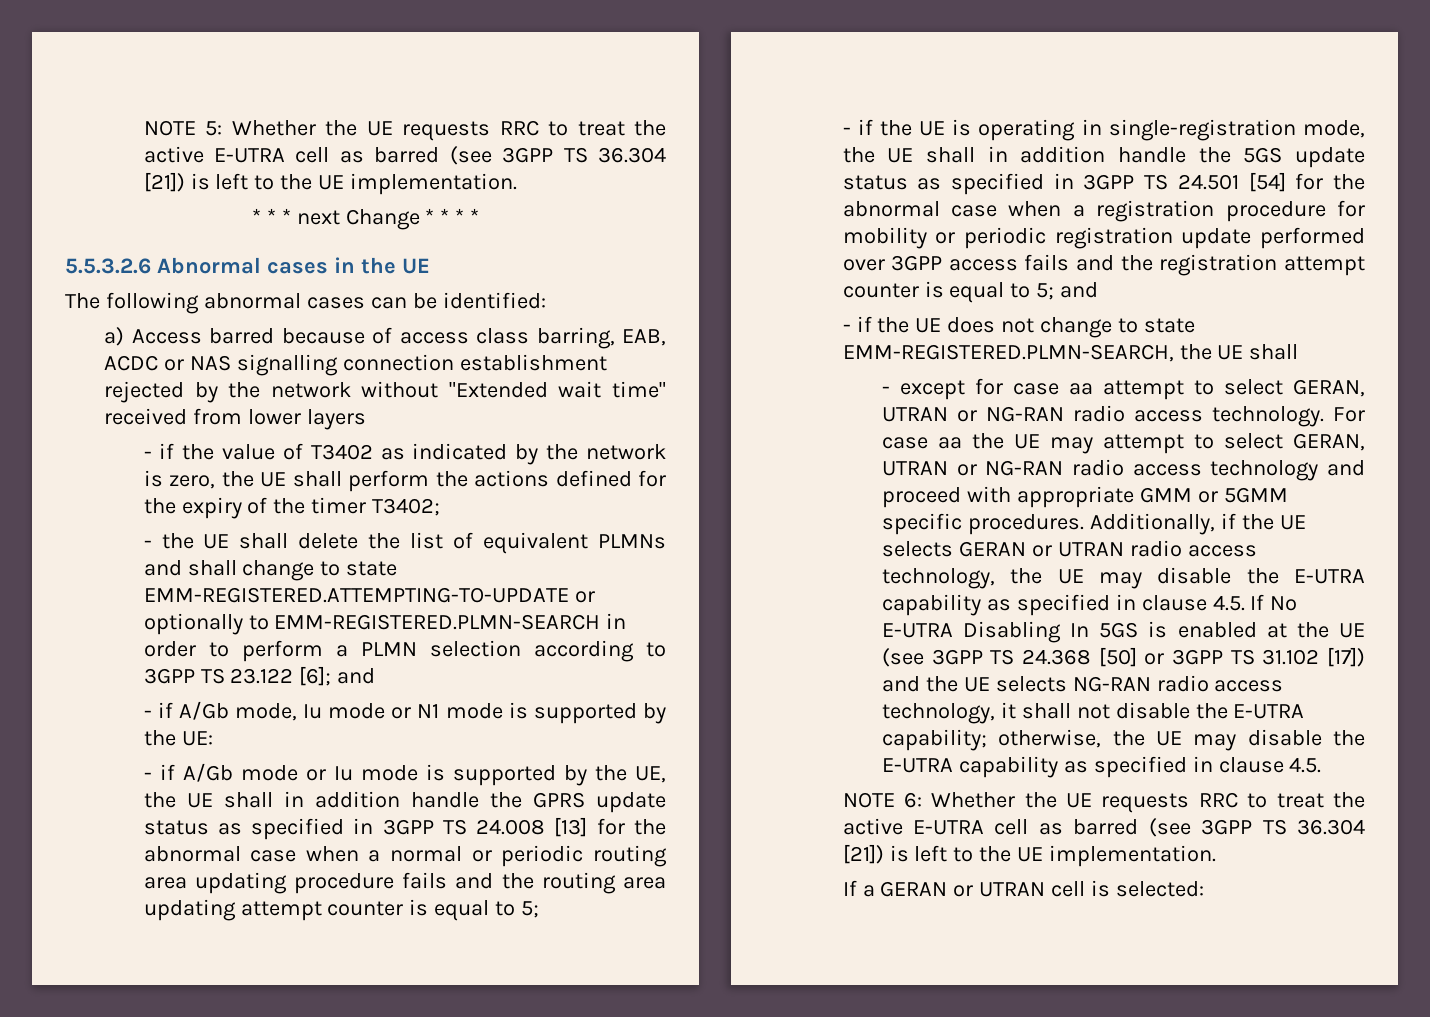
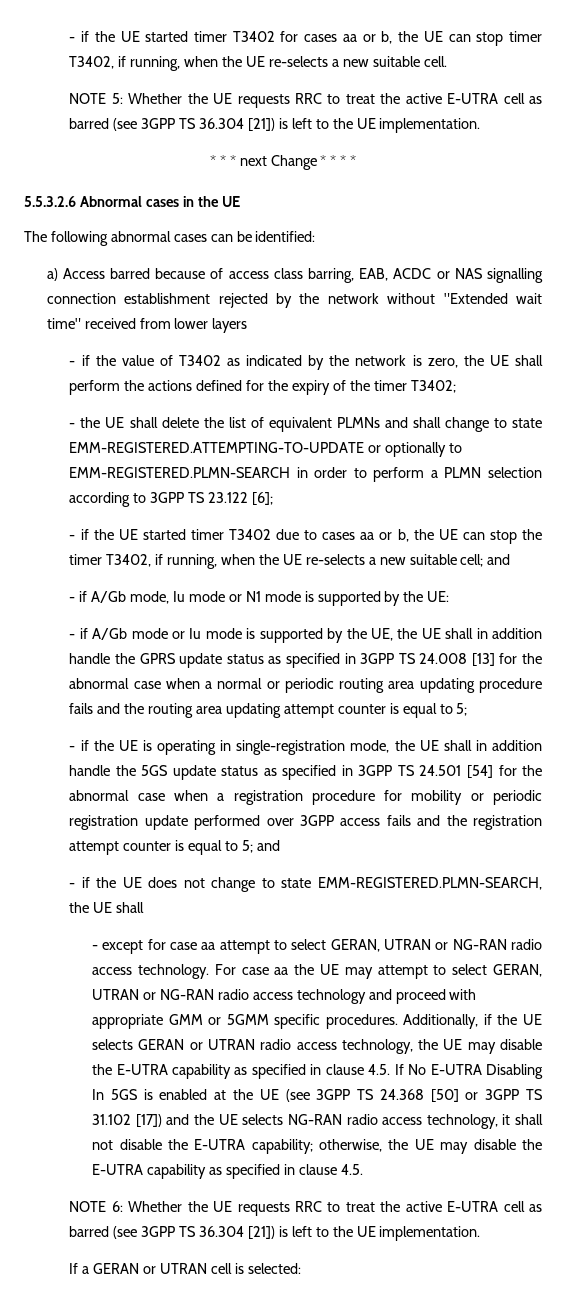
(143, 128) none -> [69,31,543,46] [69,56,447,71] - if the UE started timer T3402 for cases aa or b, the UE can stop timer T3402, if running, when the UE re-selects a new suitable cell. //
(332, 676) none -> [69,529,542,544] [69,554,484,569] // - if the UE started timer T3402 due to cases aa or b, the UE can stop the timer T3402, if running, when the UE re-selects a new suitable cell;

